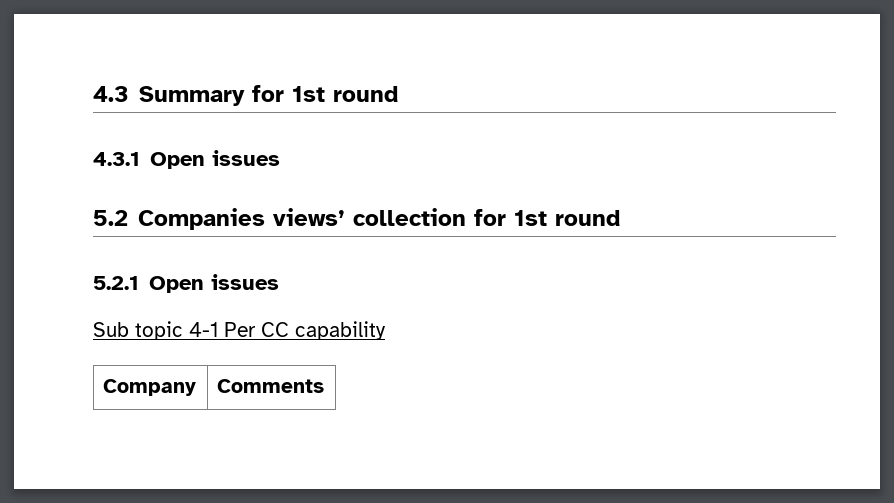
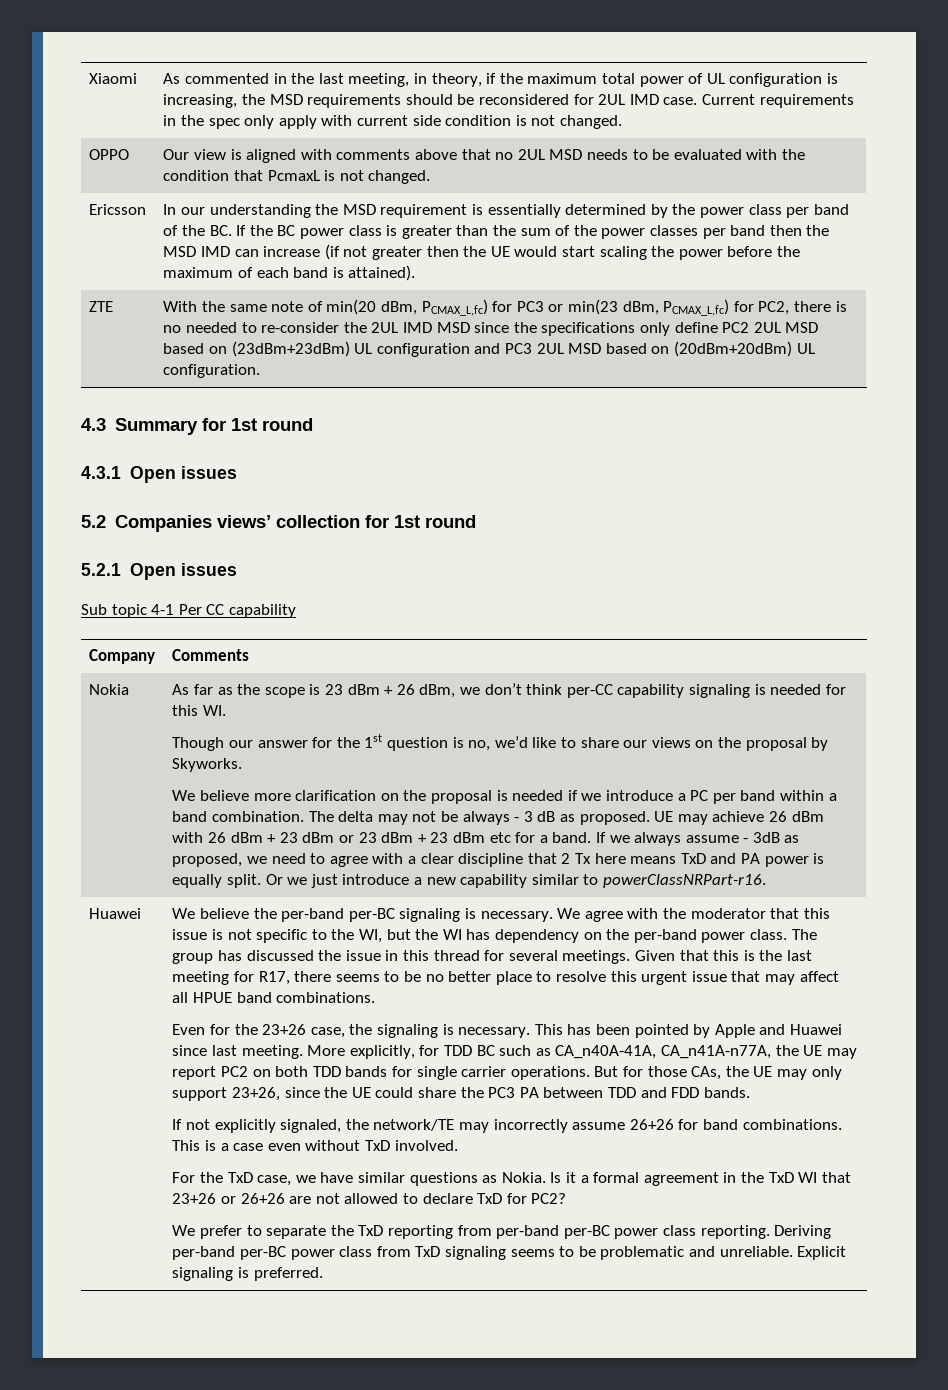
(93, 94) none -> [89,73,138,84] [163,73,838,87] [163,94,854,108] [163,115,622,129] [89,149,130,160] [163,149,805,163] [163,170,431,184] [89,204,147,215] [163,204,849,218] [163,225,830,239] [163,244,800,260] [163,265,416,281] [89,301,114,312] [163,299,847,316] [163,322,819,336] [163,341,815,357] [163,364,261,378] Xiaomi | As commented in the last meeting, in theory, if the maximum total power of UL configuration is increasing, the MSD requirements should be reconsidered for 2UL IMD case. Current requirements in the spec only apply with current side condition is not changed. // OPPO | Our view is aligned with comments above that no 2UL MSD needs to be evaluated with the condition that PcmaxL is not changed. // Ericsson | In our understanding the MSD requirement is essentially determined by the power class per band of the BC. If the BC power class is greater than the sum of the power classes per band then the MSD IMD can increase (if not greater then the UE would start scaling the power before the maximum of each band is attained). // ZTE | With the same note of min(20 dBm, PCMAX_L,fc) for PC3 or min(23 dBm, PCMAX_L,fc) for PC2, there is no needed to re-consider the 2UL IMD MSD since the specifications only define PC2 2UL MSD based on (23dBm+23dBm) UL configuration and PC3 2UL MSD based on (20dBm+20dBm) UL configuration. //
(325, 386) none -> [89,684,130,695] [172,683,846,698] [172,705,227,716] [172,734,829,751] [172,758,243,772] [172,790,837,804] [172,811,824,825] [172,832,800,846] [172,853,825,867] [172,874,766,888] [89,908,142,919] [172,908,830,922] [172,929,817,943] [172,950,812,964] [172,971,839,985] [172,992,376,1003] [172,1024,842,1038] [172,1045,857,1059] [172,1066,842,1080] [172,1087,750,1101] [172,1119,842,1133] [172,1140,458,1151] [172,1172,851,1186] [172,1193,567,1204] [172,1225,832,1239] [172,1246,847,1260] [172,1267,323,1281] // Nokia | As far as the scope is 23 dBm + 26 dBm, we don’t think per-CC capability signaling is needed for this WI. // Though our answer for the 1st question is no, we’d like to share our views on the proposal by Skyworks. // We believe more clarification on the proposal is needed if we introduce a PC per band within a band combination. The delta may not be always - 3 dB as proposed. UE may achieve 26 dBm with 26 dBm + 23 dBm or 23 dBm + 23 dBm etc for a band. If we always assume - 3dB as proposed, we need to agree with a clear discipline that 2 Tx here means TxD and PA power is equally split. Or we just introduce a new capability similar to powerClassNRPart-r16. // Huawei | We believe the per-band per-BC signaling is necessary. We agree with the moderator that this issue is not specific to the WI, but the WI has dependency on the per-band power class. The group has discussed the issue in this thread for several meetings. Given that this is the last meeting for R17, there seems to be no better place to resolve this urgent issue that may affect all HPUE band combinations. // Even for the 23+26 case, the signaling is necessary. This has been pointed by Apple and Huawei since last meeting. More explicitly, for TDD BC such as CA_n40A-41A, CA_n41A-n77A, the UE may report PC2 on both TDD bands for single carrier operations. But for those CAs, the UE may only support 23+26, since the UE could share the PC3 PA between TDD and FDD bands. // If not explicitly signaled, the network/TE may incorrectly assume 26+26 for band combinations. This is a case even without TxD involved. // For the TxD case, we have similar questions as Nokia. Is it a formal agreement in the TxD WI that 23+26 or 26+26 are not allowed to declare TxD for PC2? // We prefer to separate the TxD reporting from per-band per-BC power class reporting. Deriving per-band per-BC power class from TxD signaling seems to be problematic and unreliable. Explicit signaling is preferred.

